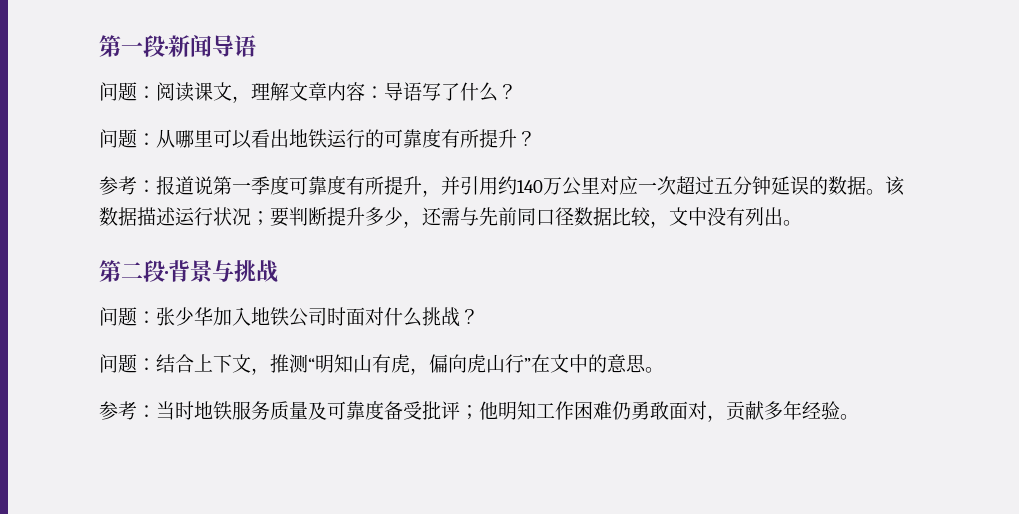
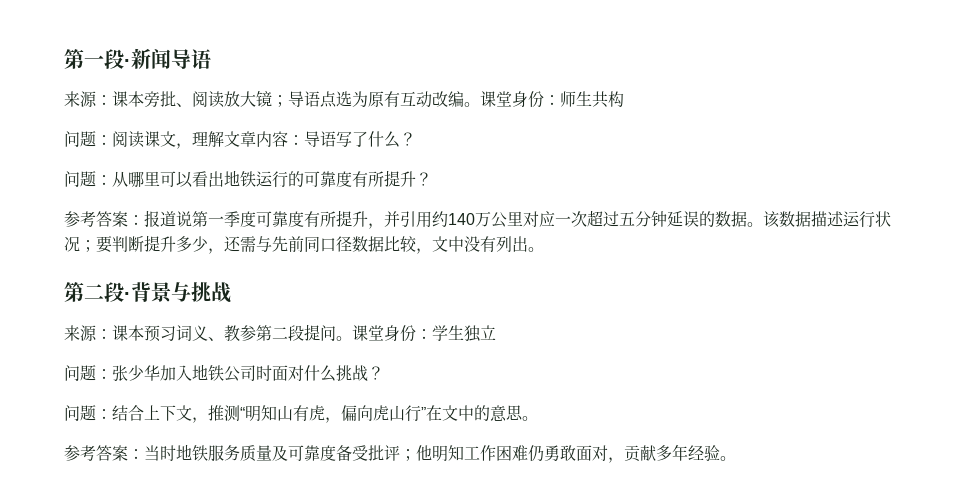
(256, 46) none -> [64,90,624,108] // 来源：课本旁批、阅读放大镜；导语点选为原有互动改编。课堂身份：师生共构
(137, 185) none -> [96,211,128,227] 答案
(278, 271) none -> [64,324,496,342] // 来源：课本预习词义、教参第二段提问。课堂身份：学生独立
(137, 410) none -> [96,445,128,461] 答案

